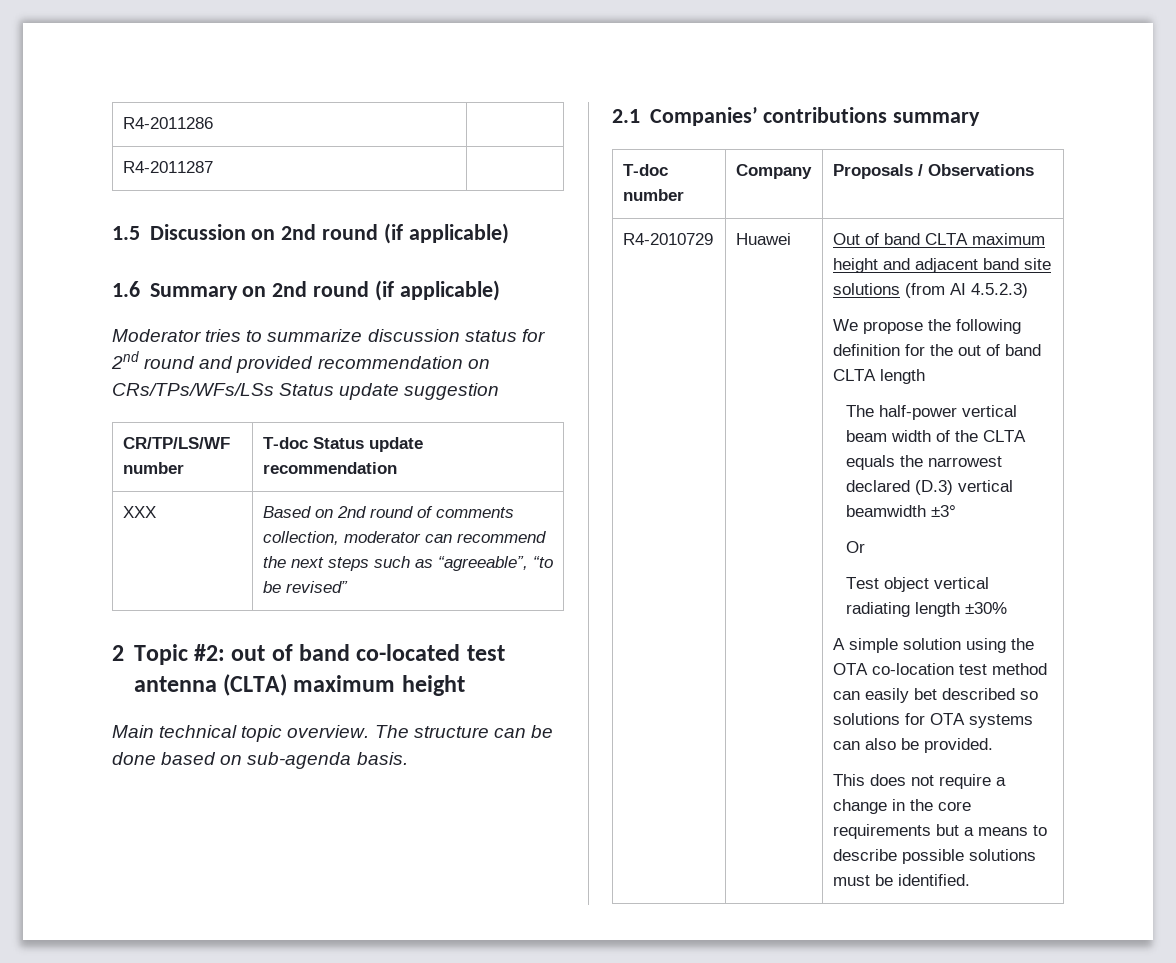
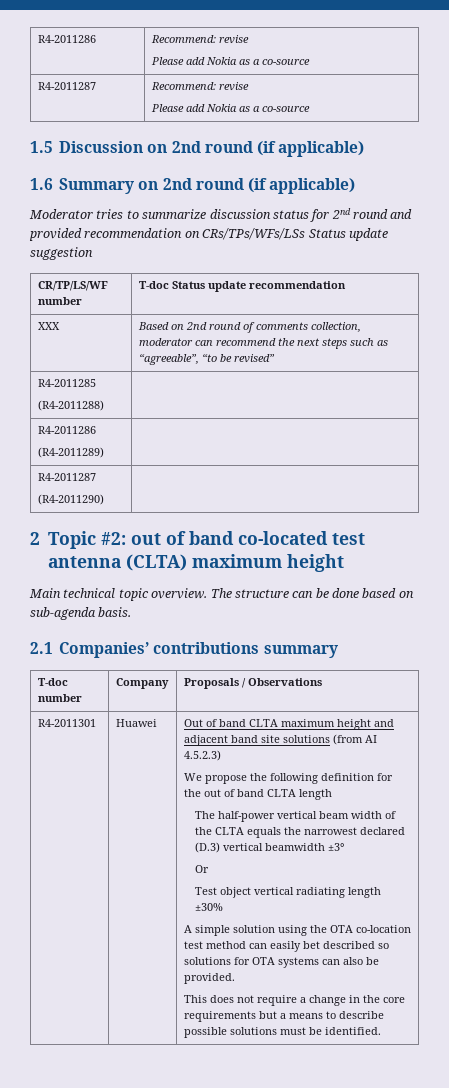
[122,161,213,173] // R4-2011287 | -> [150,35,249,44] [150,57,310,65] [37,82,96,90] [150,82,249,91] [150,104,310,112] Recommend: revise // Please add Nokia as a co-source // R4-2011287 | Recommend: revise // Please add Nokia as a co-source
(348, 587) none -> [37,379,96,387] [37,400,104,411] [37,426,96,434] [37,447,104,458] [37,473,96,481] [37,494,104,505] // R4-2011285 // (R4-2011288) | // R4-2011286 // (R4-2011289) | // R4-2011287 // (R4-2011290) |
[622,233,713,245] R4-2010729 -> [37,719,96,727] R4-2011301

